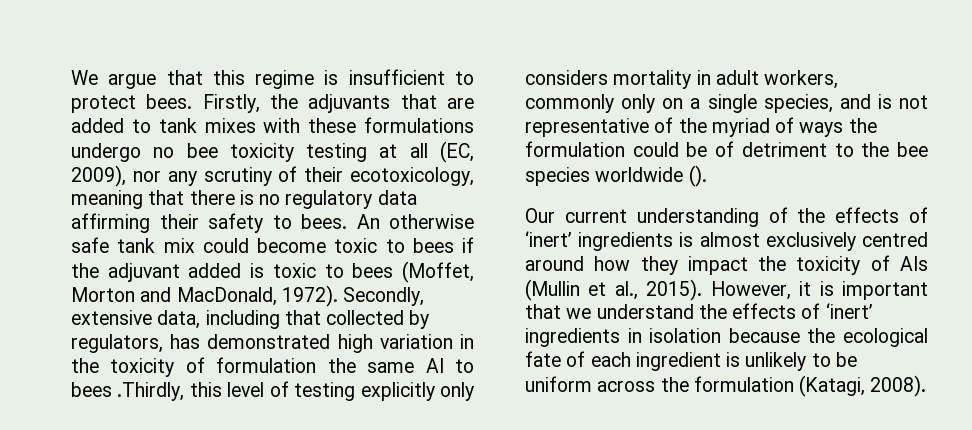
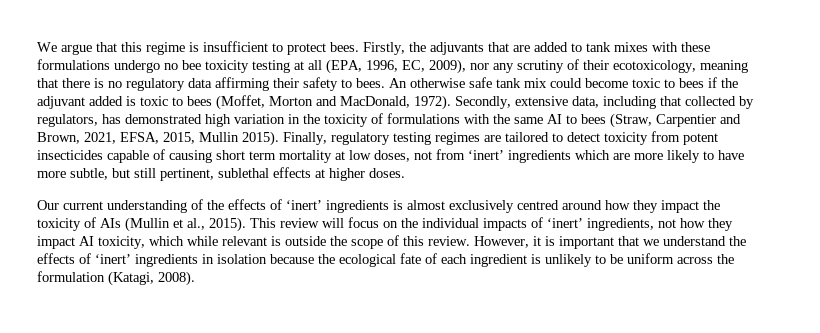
[439,141,474,163] (EC, -> [326,59,425,74] (EPA, 1996, EC,
[216,357,317,373] formulation -> [387,113,490,124] formulations with
[117,381,474,401] [525,70,839,89] [525,94,928,113] [525,117,877,137] [525,141,928,157] [525,165,707,187] .Thirdly, this level of testing explicitly only considers mortality in adult workers, commonly only on a single species, and is not representative of the myriad of ways the formulation could be of detriment to the bee species worldwide (). -> [610,113,741,128] [37,131,718,146] [37,149,744,163] [37,167,405,181] (Straw, Carpentier and Brown, 2021, EFSA, 2015, Mullin 2015). Finally, regulatory testing regimes are tailored to detect toxicity from potent insecticides capable of causing short term mortality at low doses, not from ‘inert’ ingredients which are more likely to have more subtle, but still pertinent, sublethal effects at higher doses.
(703, 290) none -> [250,217,733,231] [37,235,470,249] This review will focus on the individual impacts of ‘inert’ ingredients, not how they impact AI toxicity, which while relevant is outside the scope of this review.

